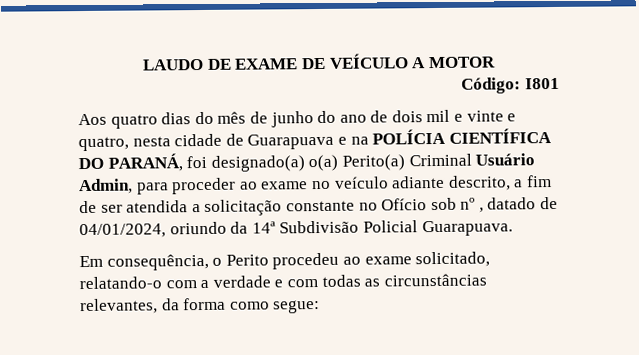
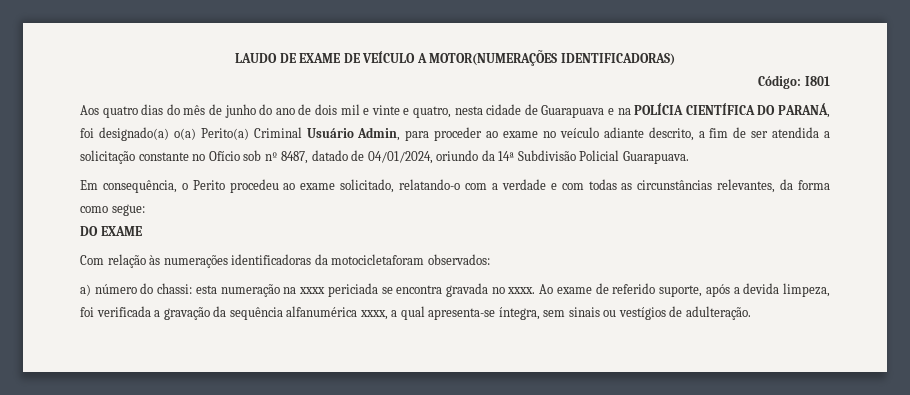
[427,56,496,69] MOTOR -> [429,50,675,66] MOTOR(NUMERAÇÕES IDENTIFICADORAS)
[478,207,484,213] , -> [281,151,309,164] 8487,
(321, 306) none -> [80,226,142,236] [80,254,490,268] [80,283,831,297] [80,306,751,320] // DO EXAME // Com relação às numerações identificadoras da motocicletaforam observados: // a) número do chassi: esta numeração na xxxx periciada se encontra gravada no xxxx. Ao exame de referido suporte, após a devida limpeza, foi verificada a gravação da sequência alfanumérica xxxx, a qual apresenta-se íntegra, sem sinais ou vestígios de adulteração.

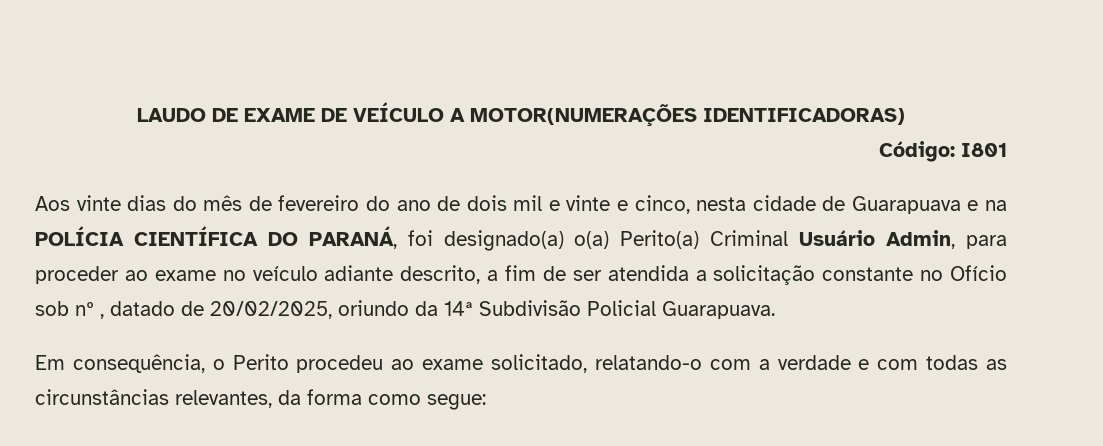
[102,106,138,118] quatro -> [76,195,121,211] vinte
[224,104,256,118] junho -> [278,195,360,211] fevereiro
[413,106,452,118] quatro, -> [634,195,690,214] cinco,
[281,151,309,164] 8487, -> [100,314,104,319] ,
[367,151,433,164] 04/01/2024, -> [210,301,332,319] 20/02/2025,
[80,226,142,236] [80,254,490,268] [80,283,831,297] [80,306,751,320] // DO EXAME // Com relação às numerações identificadoras da motocicletaforam observados: // a) número do chassi: esta numeração na xxxx periciada se encontra gravada no xxxx. Ao exame de referido suporte, após a devida limpeza, foi verificada a gravação da sequência alfanumérica xxxx, a qual apresenta-se íntegra, sem sinais ou vestígios de adulteração. -> (486, 402) none

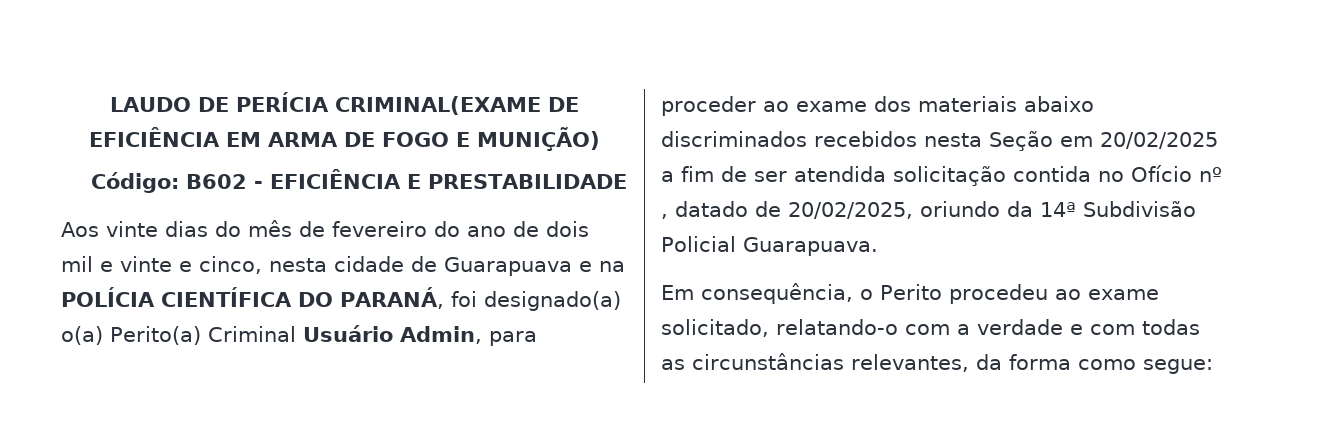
[244,102,905,127] [879,141,1007,162] EXAME DE VEÍCULO A MOTOR(NUMERAÇÕES IDENTIFICADORAS) // Código: I801 -> [235,92,579,115] [88,127,600,151] [91,169,628,193] PERÍCIA CRIMINAL(EXAME DE EFICIÊNCIA EM ARMA DE FOGO E MUNIÇÃO) // Código: B602 - EFICIÊNCIA E PRESTABILIDADE
[222,265,481,284] no veículo adiante descrito, -> [874,96,1094,112] [661,131,1218,151] dos materiais abaixo discriminados recebidos nesta Seção em 20/02/2025
[695,265,914,285] a solicitação constante -> [893,166,1091,186] solicitação contida
[35,301,69,316] sob -> (1192, 173) none

